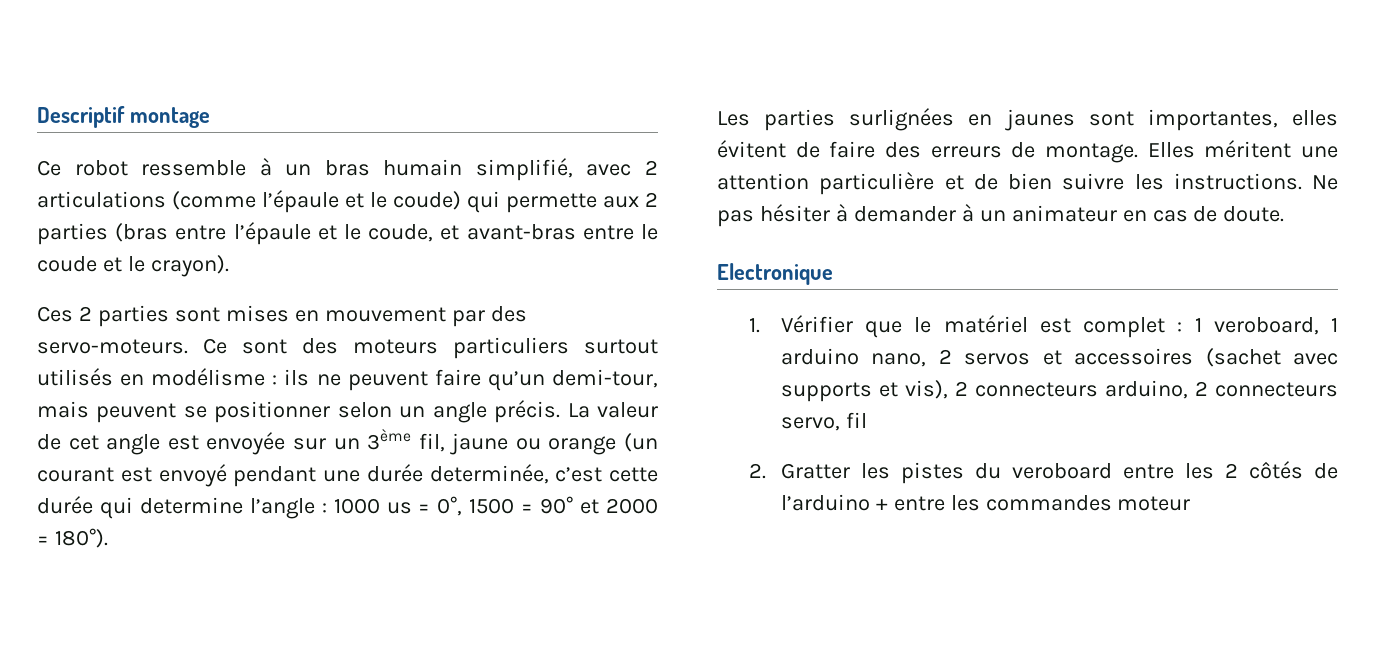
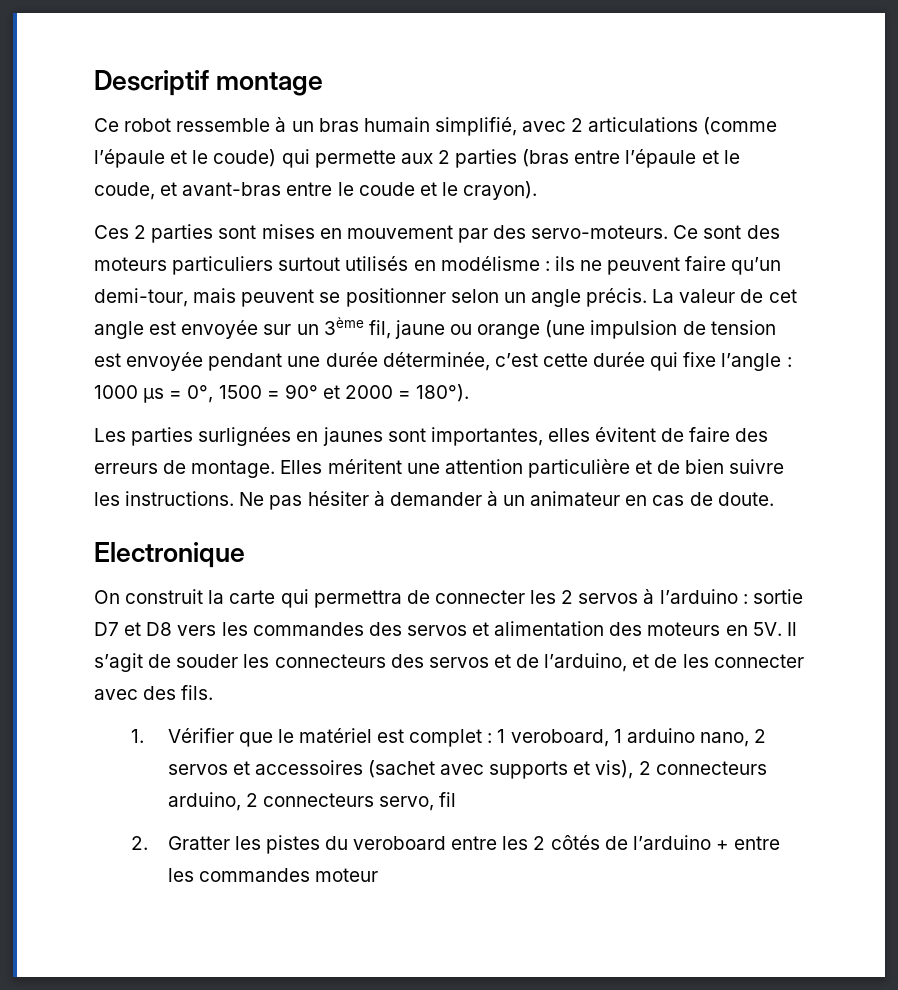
[623,433,658,452] [37,464,227,487] (un courant est envoyé -> [545,320,776,339] [94,352,204,371] (une impulsion de tension est envoyée
[429,464,549,484] determinée, -> [382,352,490,371] déterminée,
[139,497,243,514] determine -> [683,352,717,367] fixe
[386,502,412,514] us -> [143,388,165,403] µs
(833, 274) none -> [94,589,803,608] [94,621,797,636] [94,653,804,672] [94,685,214,700] // On construit la carte qui permettra de connecter les 2 servos à l’arduino : sortie D7 et D8 vers les commandes des servos et alimentation des moteurs en 5V. Il s’agit de souder les connecteurs des servos et de l’arduino, et de les connecter avec des fils.

